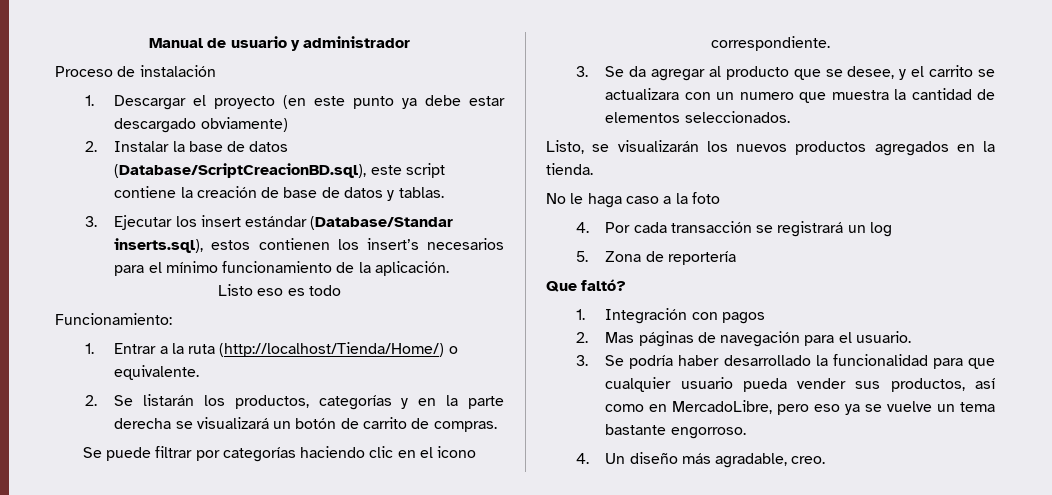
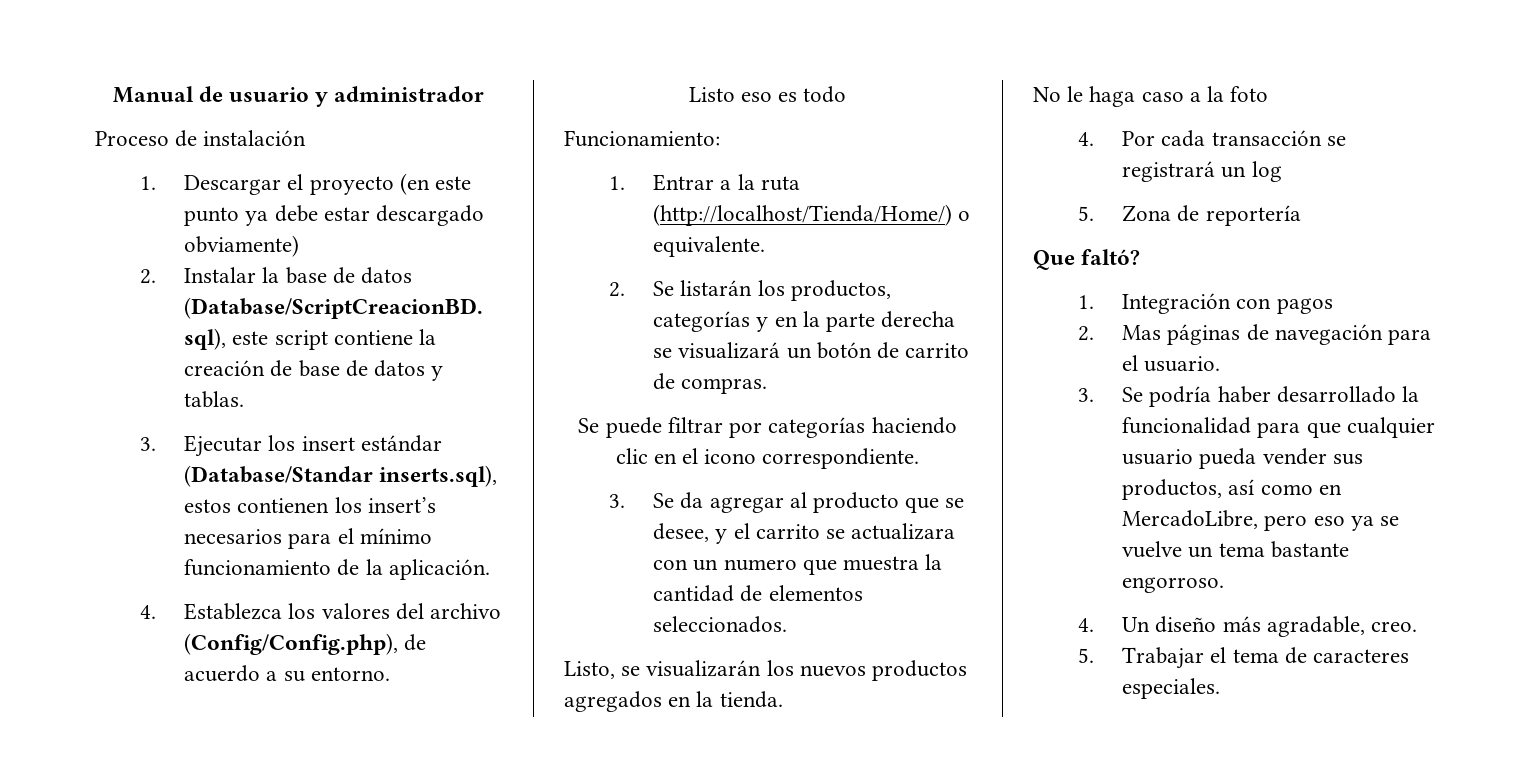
(450, 268) none -> [139,603,502,620] [184,633,427,655] [184,665,390,682] // 4. Establezca los valores del archivo (Config/Config.php), de acuerdo a su entorno.
(826, 460) none -> [1077,647,1410,669] [1122,678,1221,699] // 5. Trabajar el tema de caracteres especiales.

